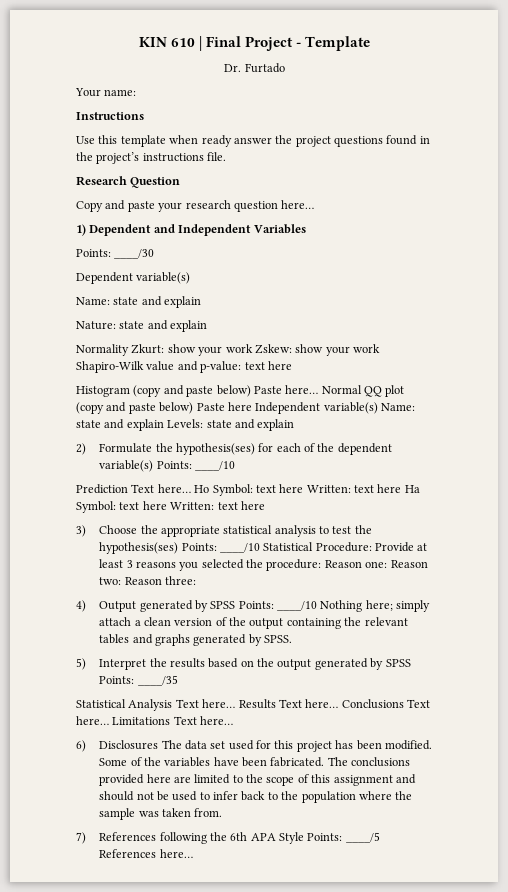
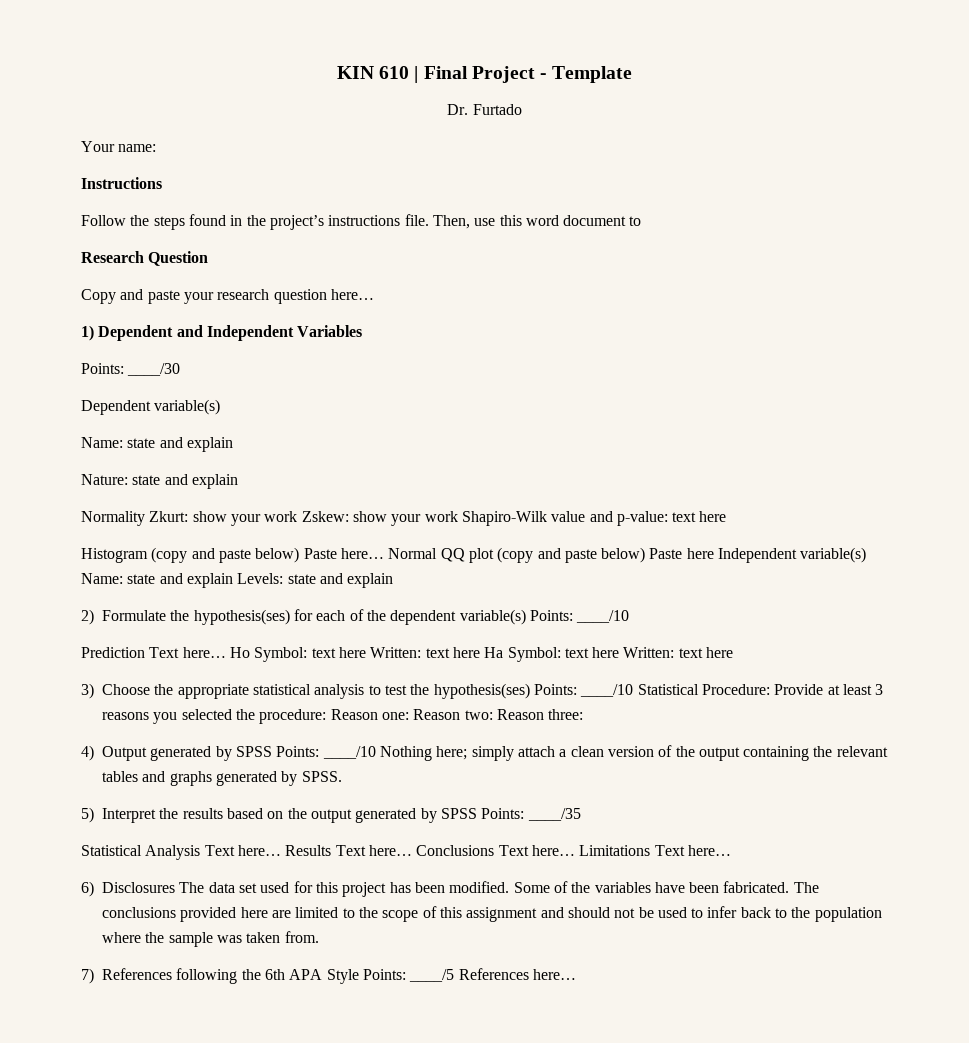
[76,135,383,147] Use this template when ready answer the project questions -> [81,215,185,230] Follow the steps
(227, 156) none -> [432,215,642,229] Then, use this word document to

